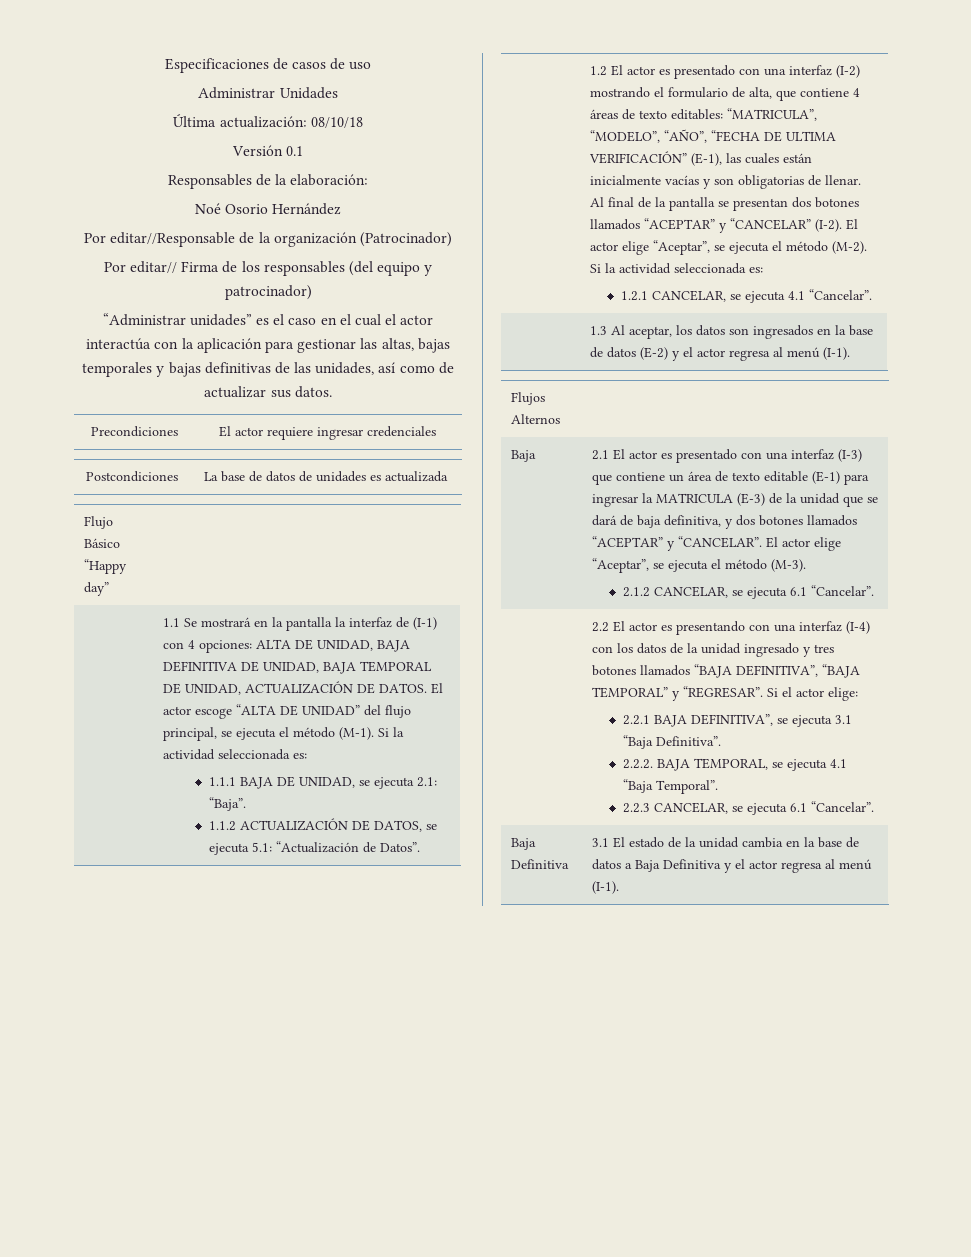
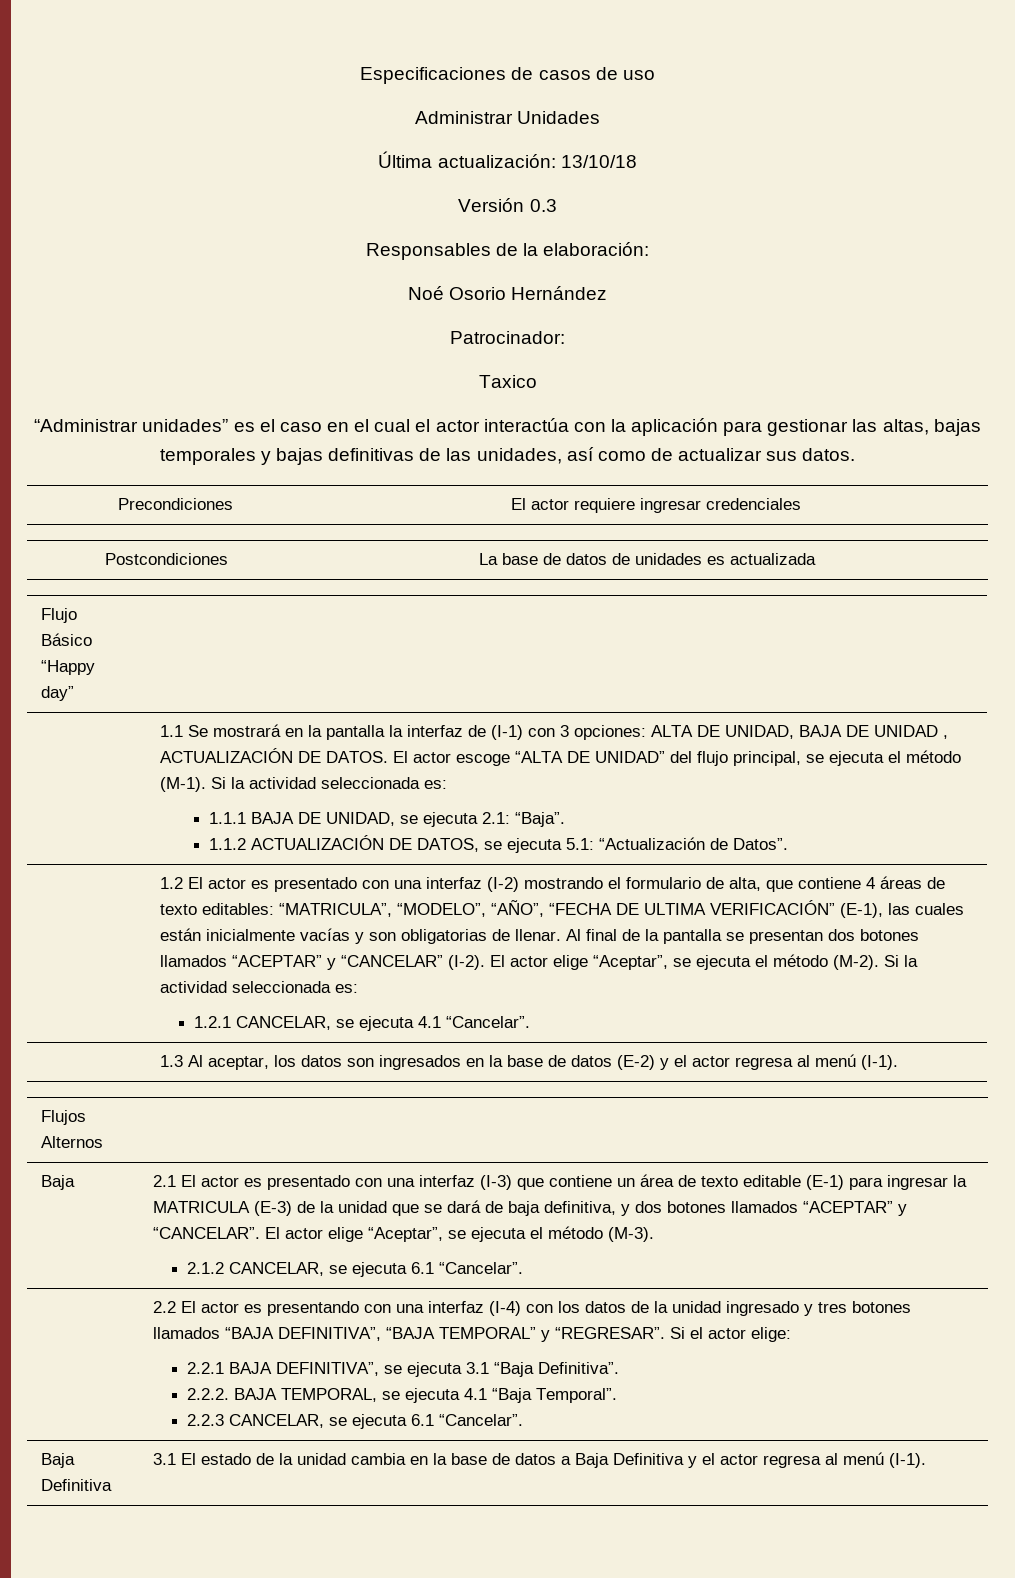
[310,117,363,128] 08/10/18 -> [560,155,637,168] 13/10/18
[286,146,304,156] 0.1 -> [529,199,557,212] 0.3
[84,232,452,247] [103,261,433,276] [224,285,312,300] Por editar//Responsable de la organización (Patrocinador) // Por editar// Firma de los responsables (del equipo y patrocinador) -> [450,331,565,344] [478,375,537,388] Patrocinador: // Taxico
[188,640,196,649] 4 -> [560,725,570,737] 3
[163,661,433,674] [163,683,242,695] DEFINITIVA DE UNIDAD, BAJA TEMPORAL DE UNIDAD, -> [846,725,949,739] DE UNIDAD ,

